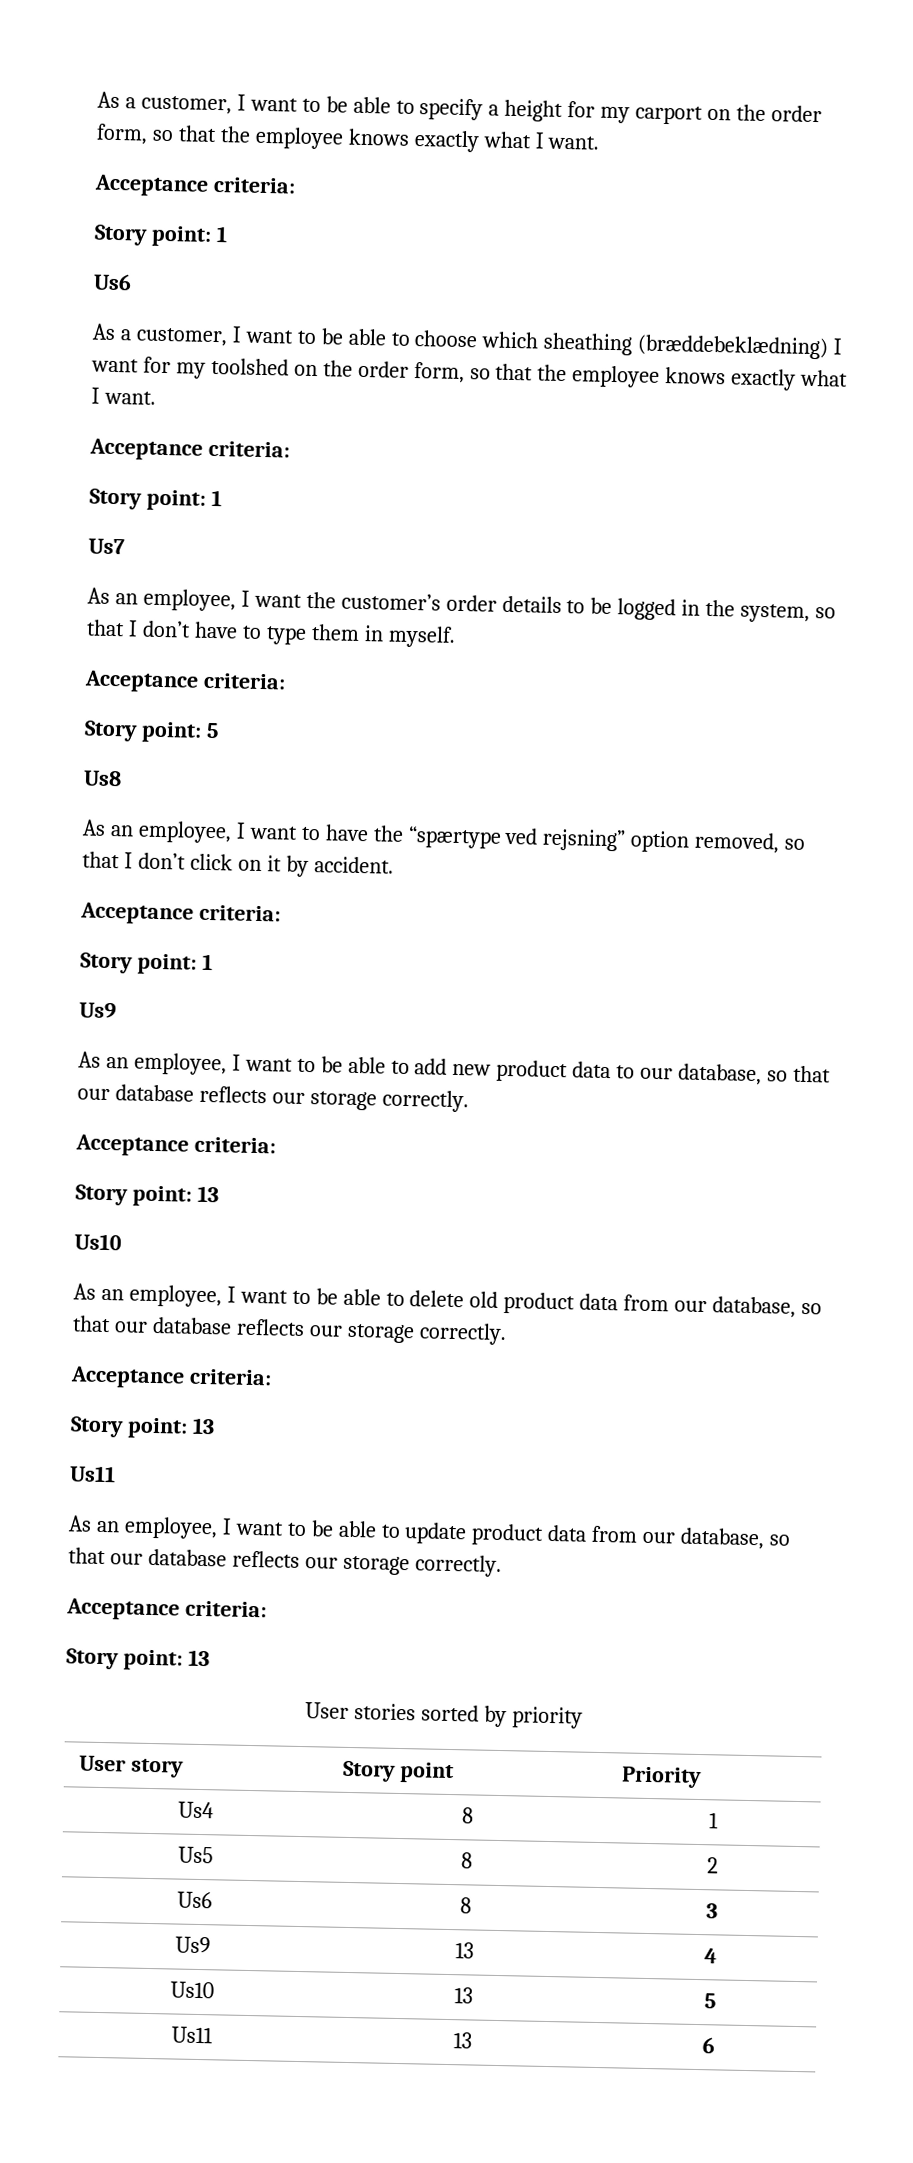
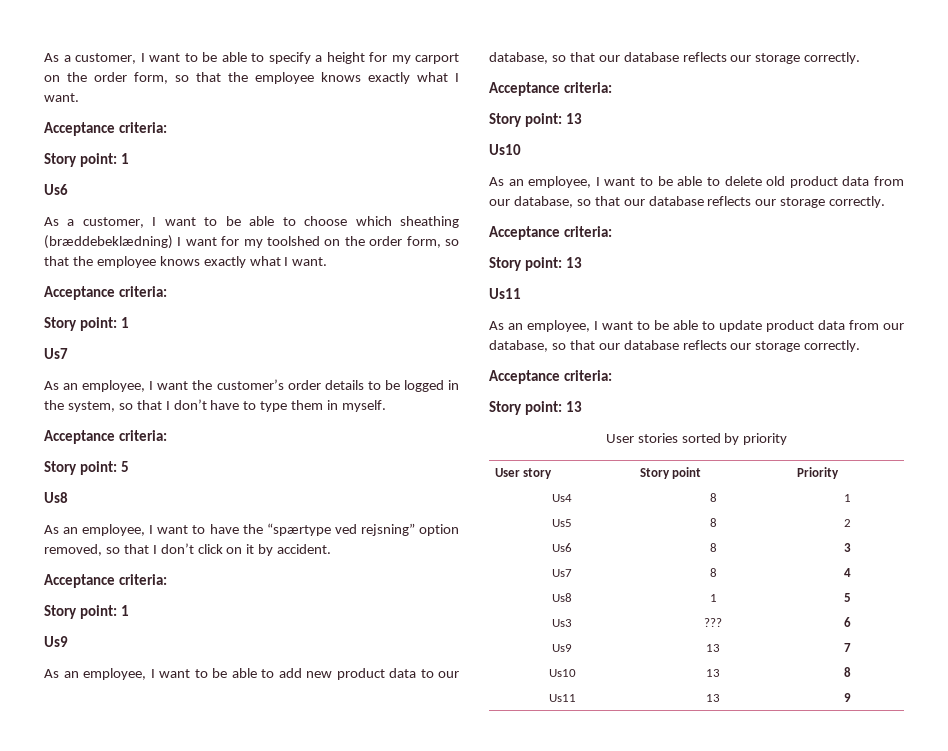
(718, 1911) none -> [552,569,572,577] [709,568,717,577] [844,568,851,577] [552,593,572,602] [709,594,717,602] [844,593,851,602] [552,619,572,627] [704,618,722,627] [844,617,851,627] // Us7 | 8 | 4 // Us8 | 1 | 5 // Us3 | ??? | 6
[704,1948,717,1964] 4 -> [844,643,851,652] 7
[703,1993,716,2009] 5 -> [844,667,851,677] 8
[702,2037,715,2054] 6 -> [844,693,851,702] 9

